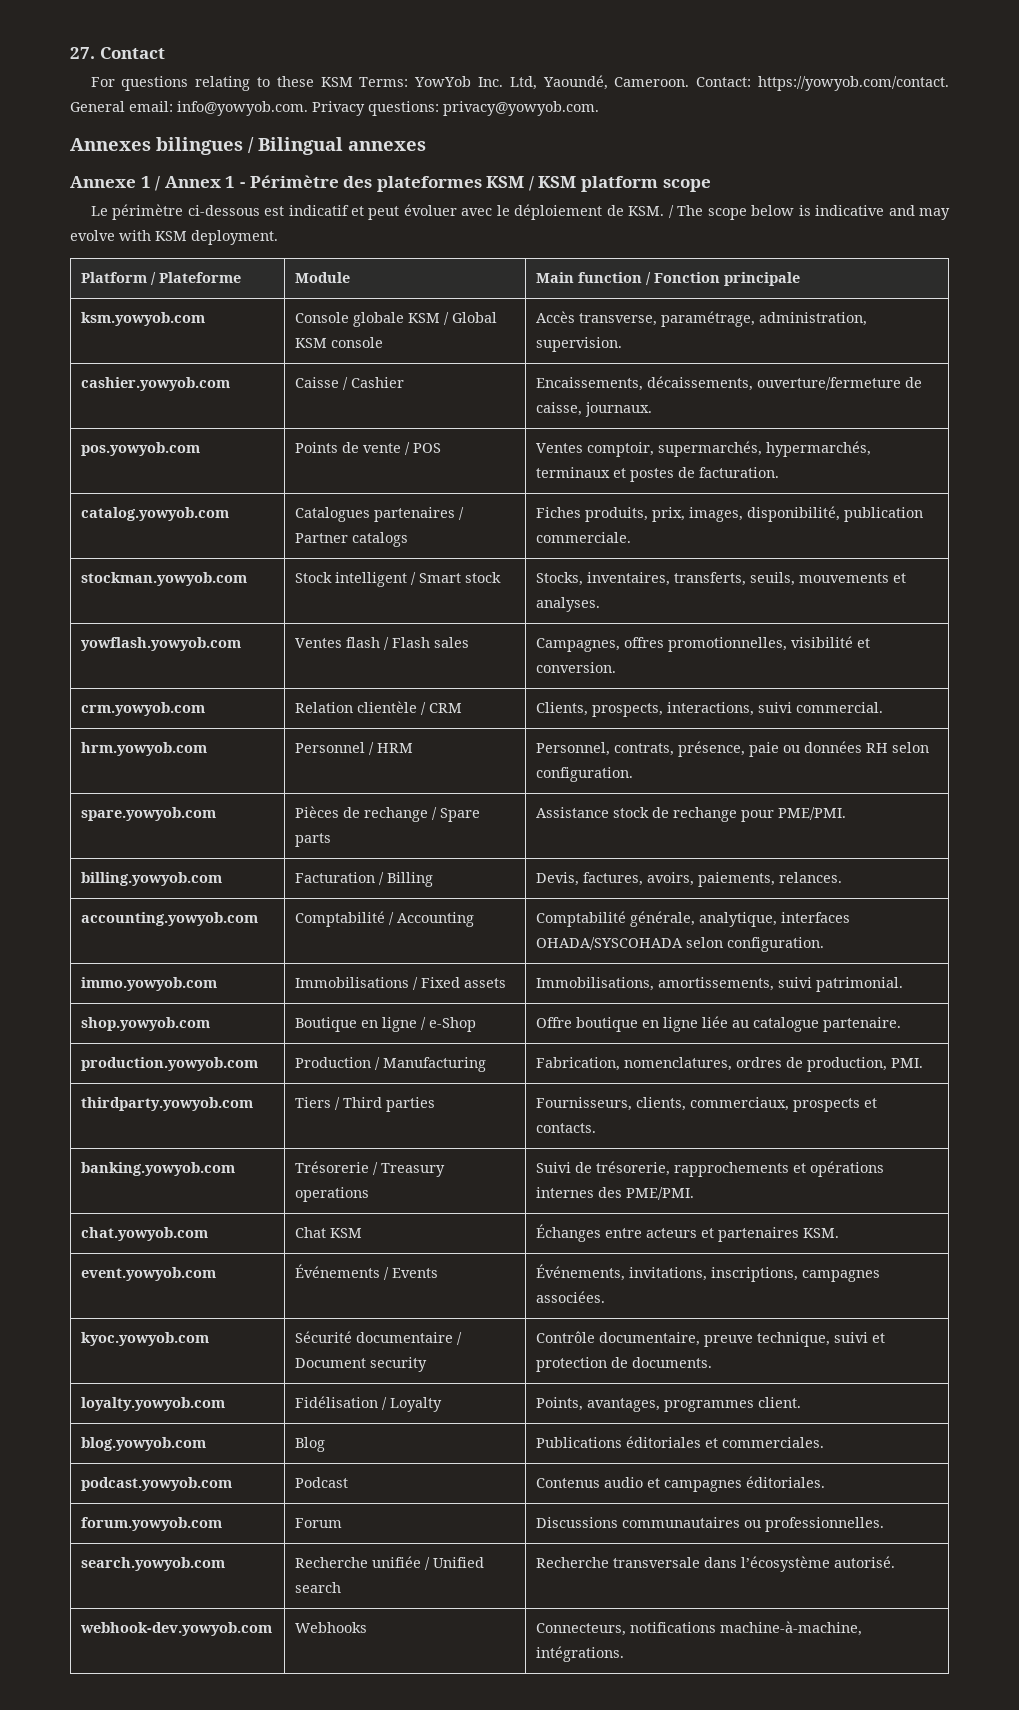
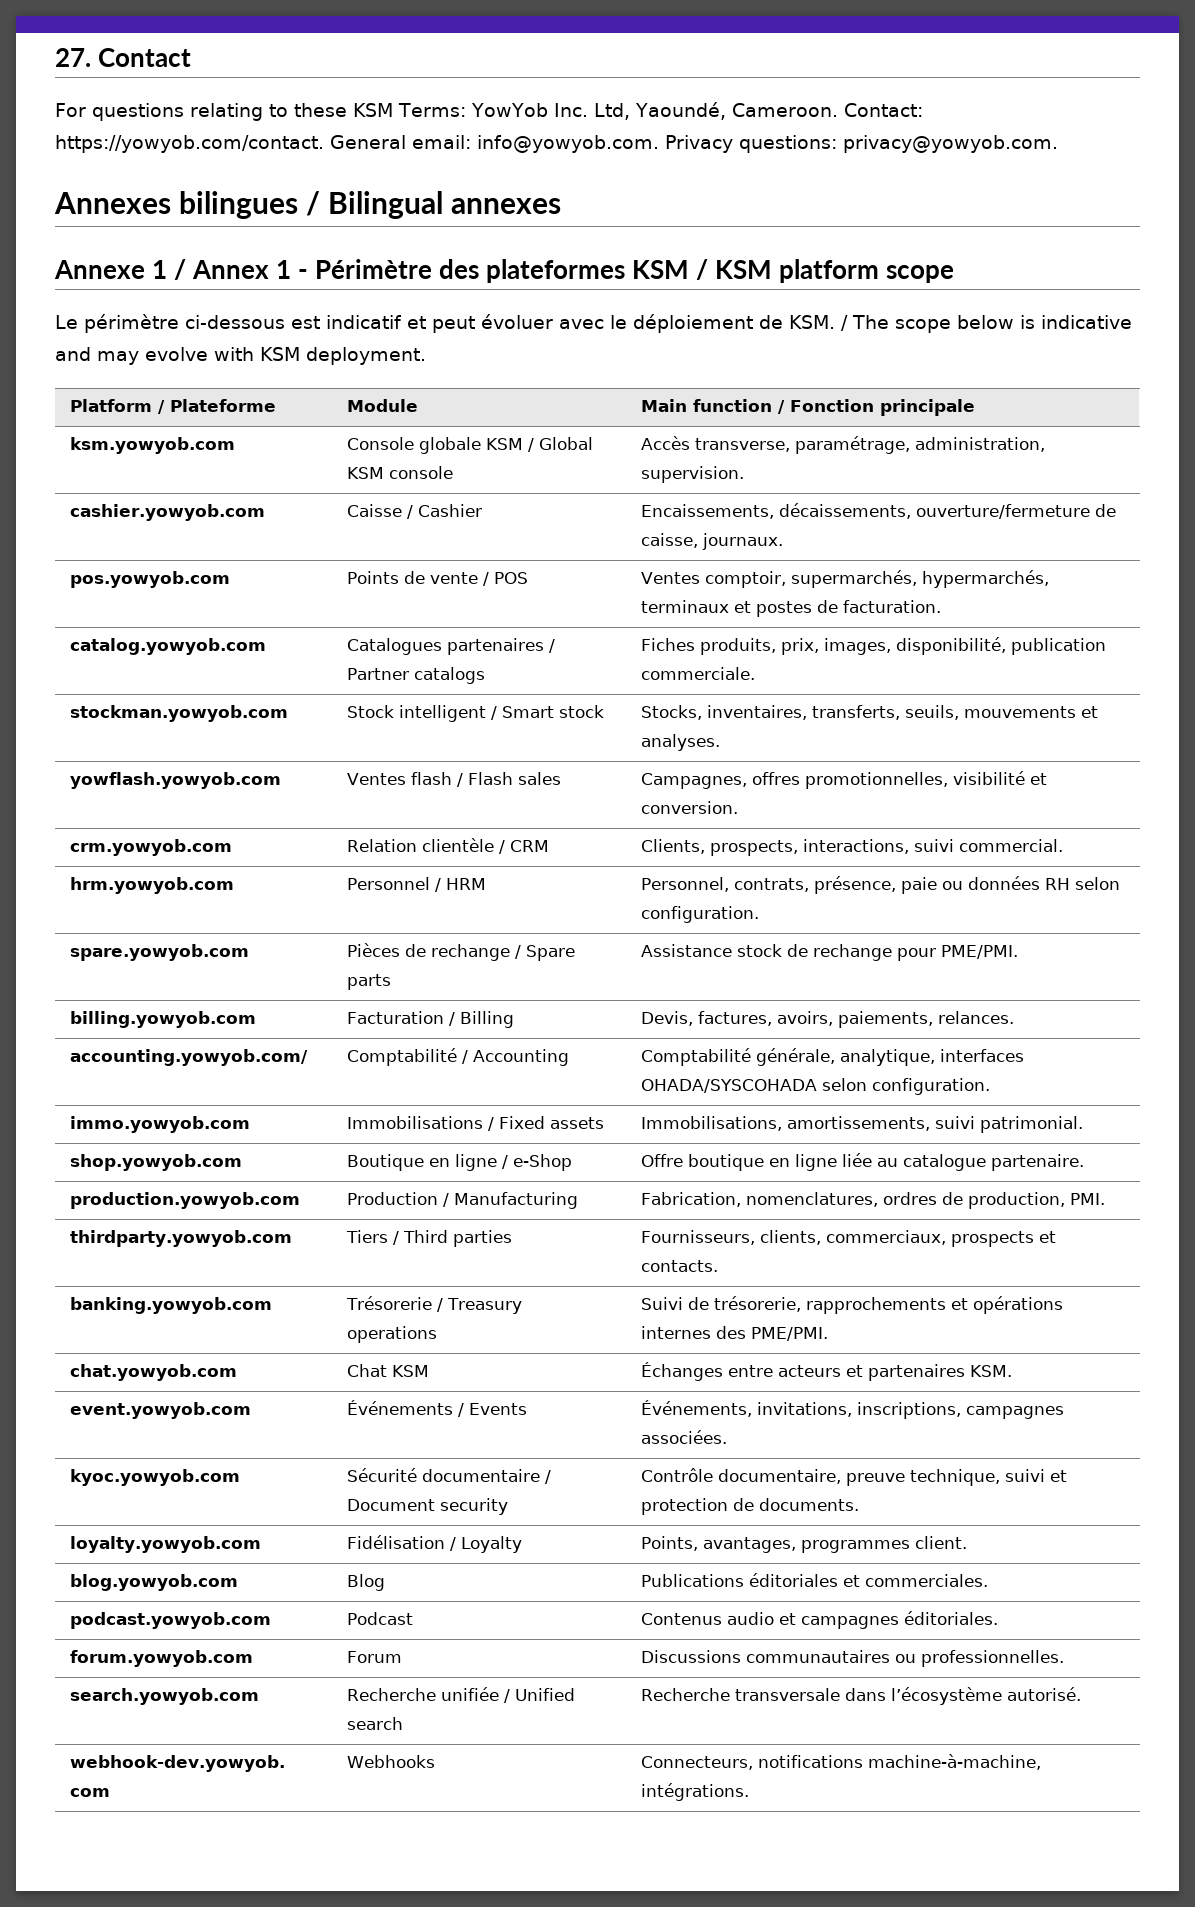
[81,912,259,926] accounting.yowyob.com -> [69,1049,308,1066] accounting.yowyob.com/

